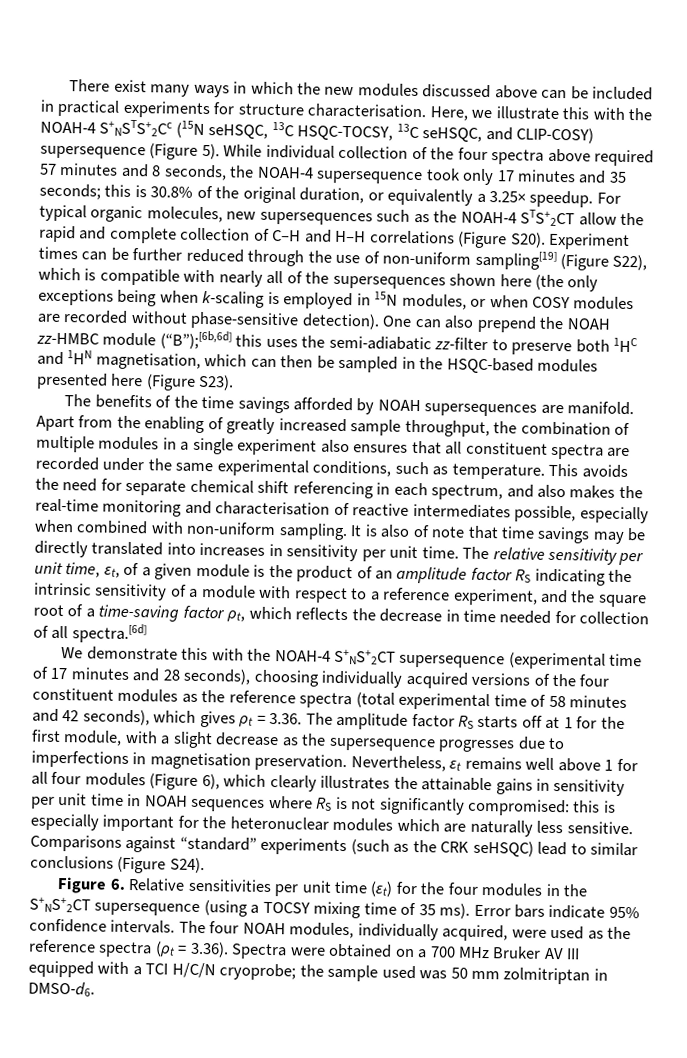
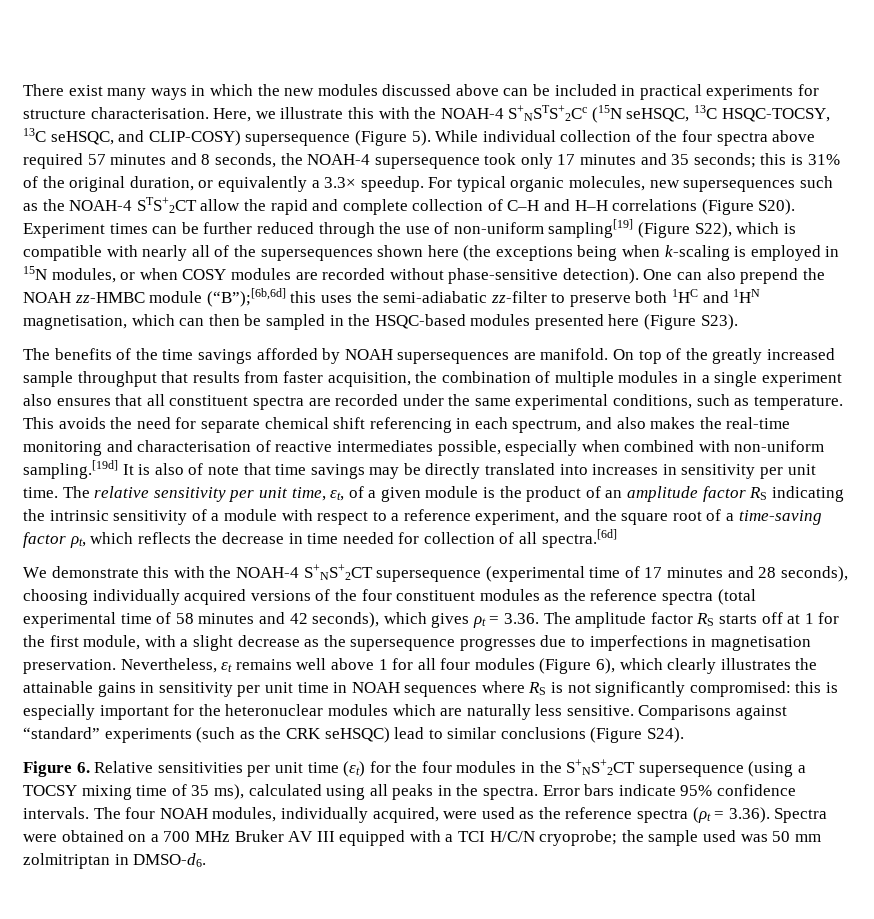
[150,186,194,198] 30.8% -> [807,154,840,165] 31%
[489,191,527,203] 3.25× -> [324,177,357,188] 3.3×
[567,275,599,292] only -> (492, 253) none
[36,415,490,438] Apart from the enabling of greatly increased sample throughput, -> [613,348,836,364] [23,371,411,387] On top of the greatly increased sample throughput that results from faster acquisition,
[278,523,348,541] sampling. -> [23,460,118,479] sampling.[19d]
[439,903,471,919] ms). -> [213,784,539,800] ms), calculated using all peaks in the spectra.

